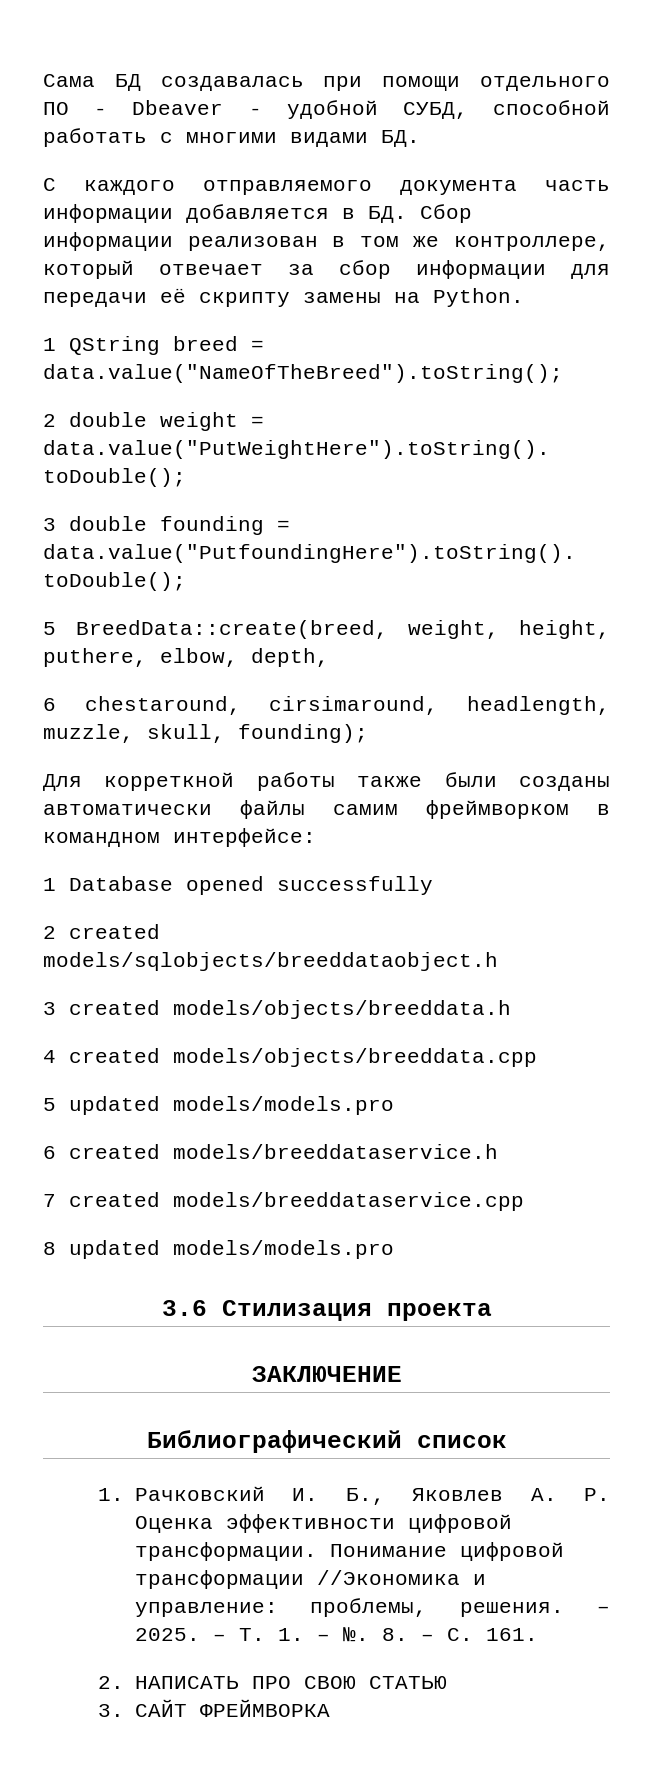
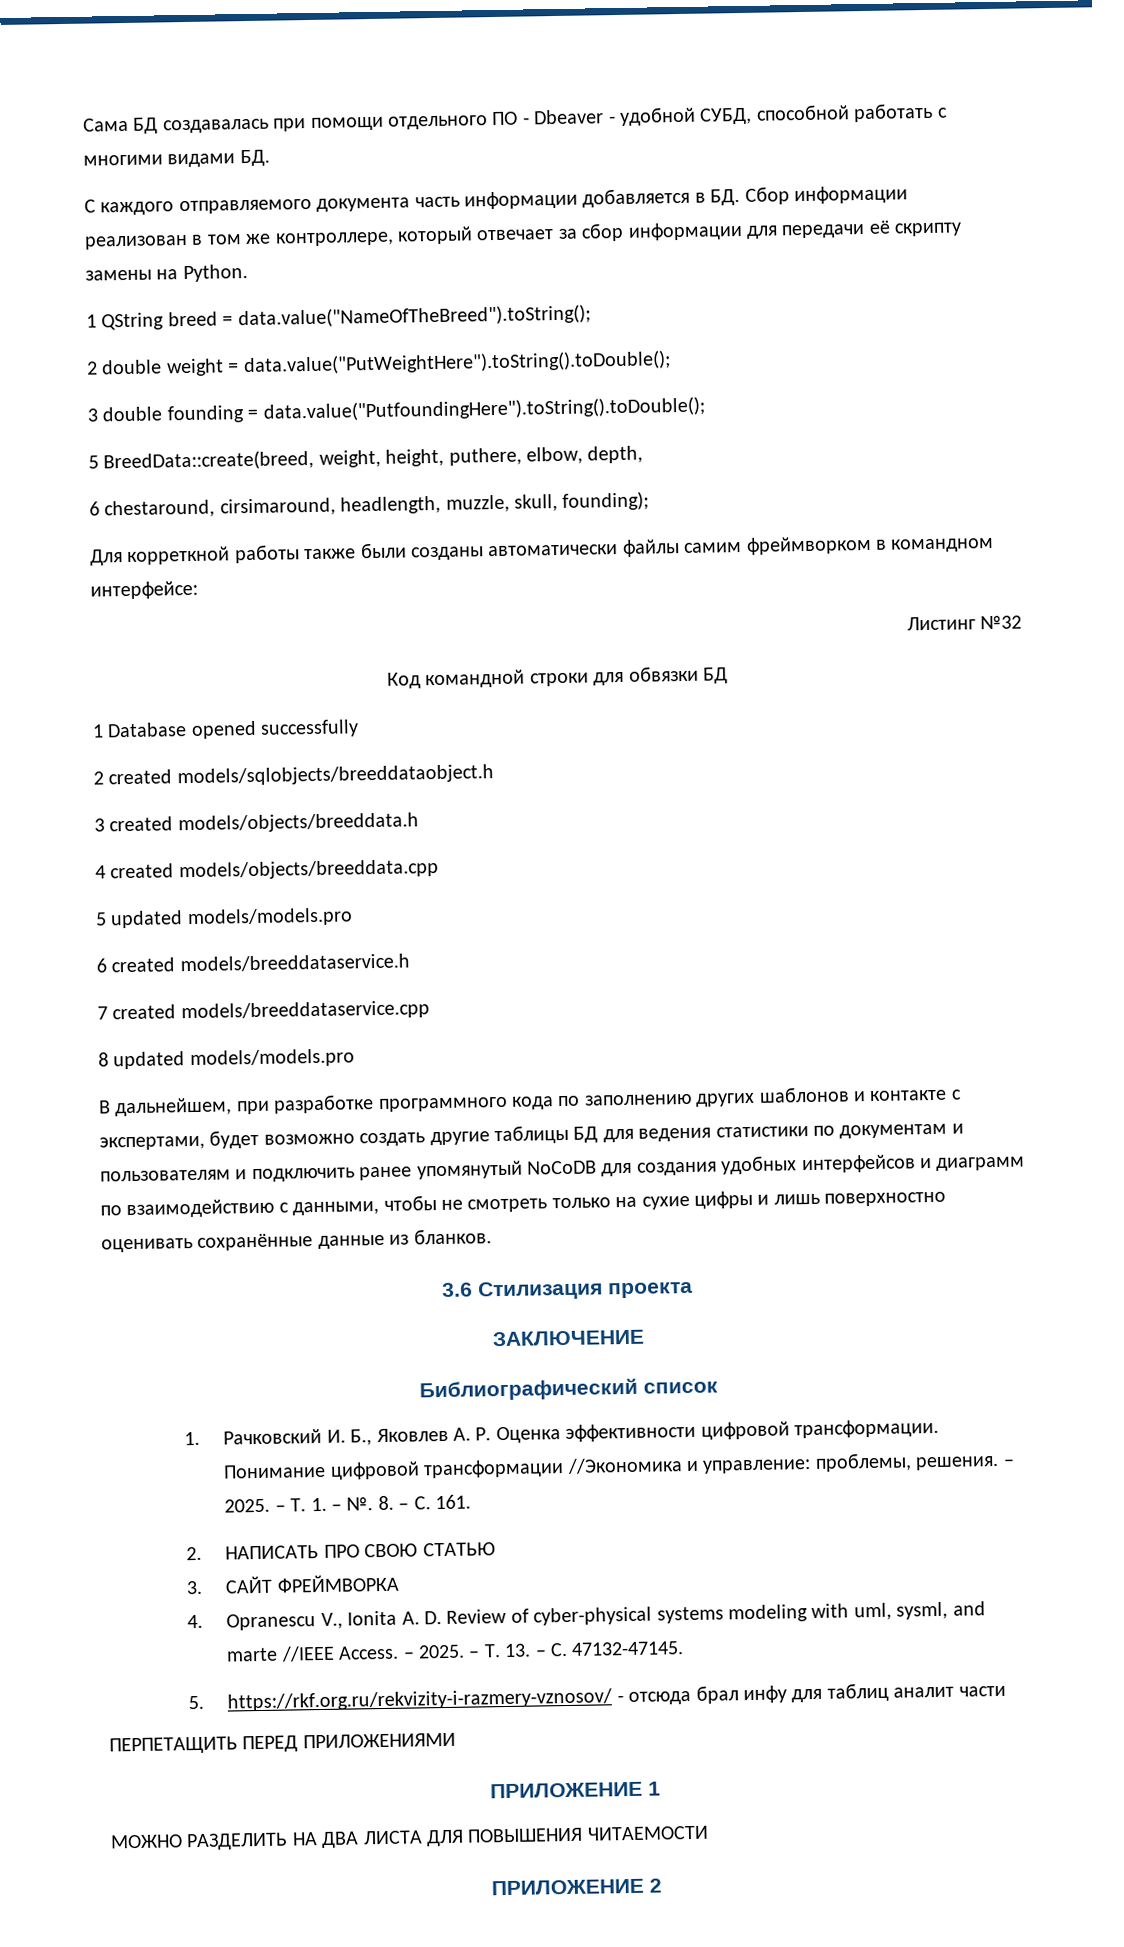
(316, 837) none -> [906,615,1022,631] [387,665,728,689] // Листинг №32 // Код командной строки для обвязки БД
(394, 1249) none -> [99,1086,962,1117] [99,1123,964,1151] [100,1154,1026,1183] [100,1190,947,1219] [101,1228,492,1253] // В дальнейшем, при разработке программного кода по заполнению других шаблонов и контакте с экспертами, будет возможно создать другие таблицы БД для ведения статистики по документам и пользователям и подключить ранее упомянутый NoCoDB для создания удобных интерфейсов и диаграмм по взаимодействию с данными, чтобы не смотреть только на сухие цифры и лишь поверхностно оценивать сохранённые данные из бланков.
(330, 1708) none -> [186,1601,986,1631] [226,1641,685,1662] [187,1682,1006,1712] [109,1732,456,1755] [490,1781,661,1799] [110,1825,709,1851] [491,1878,662,1896] // 4. Opranescu V., Ionita A. D. Review of cyber-physical systems modeling with uml, sysml, and marte //IEEE Access. – 2025. – Т. 13. – С. 47132-47145. // 5. https://rkf.org.ru/rekvizity-i-razmery-vznosov/ - отсюда брал инфу для таблиц аналит части // ПЕРПЕТАЩИТЬ ПЕРЕД ПРИЛОЖЕНИЯМИ // ПРИЛОЖЕНИЕ 1 // МОЖНО РАЗДЕЛИТЬ НА ДВА ЛИСТА ДЛЯ ПОВЫШЕНИЯ ЧИТАЕМОСТИ // ПРИЛОЖЕНИЕ 2

